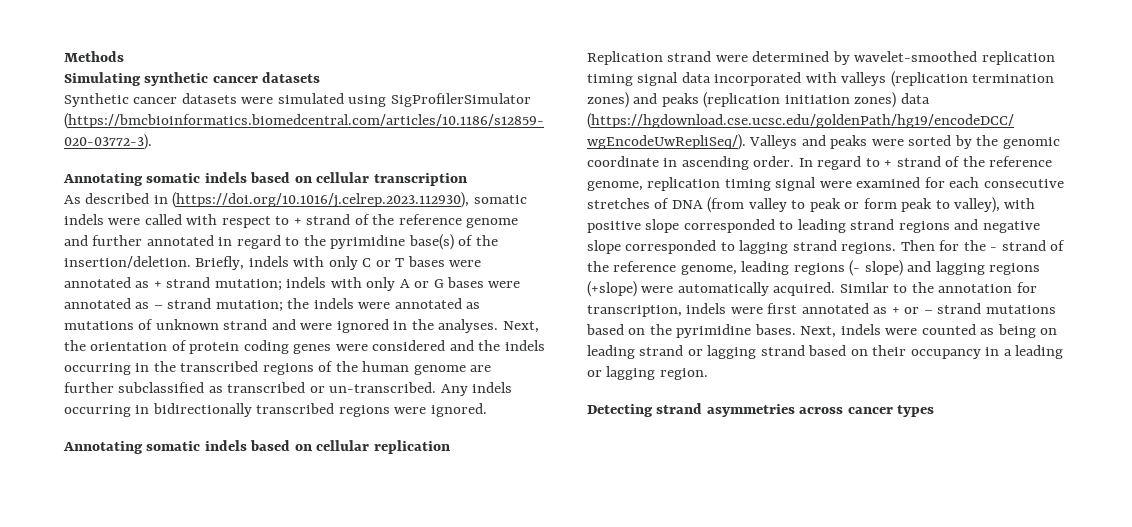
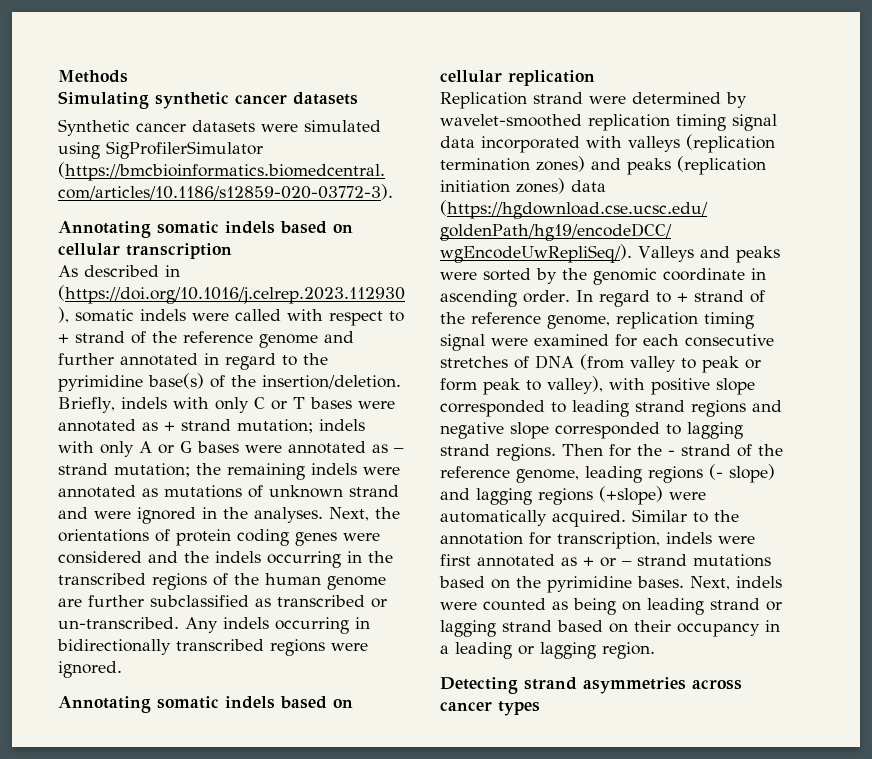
(310, 303) none -> [227,463,305,480] remaining
[90,342,168,351] orientation -> [58,529,149,542] orientations

